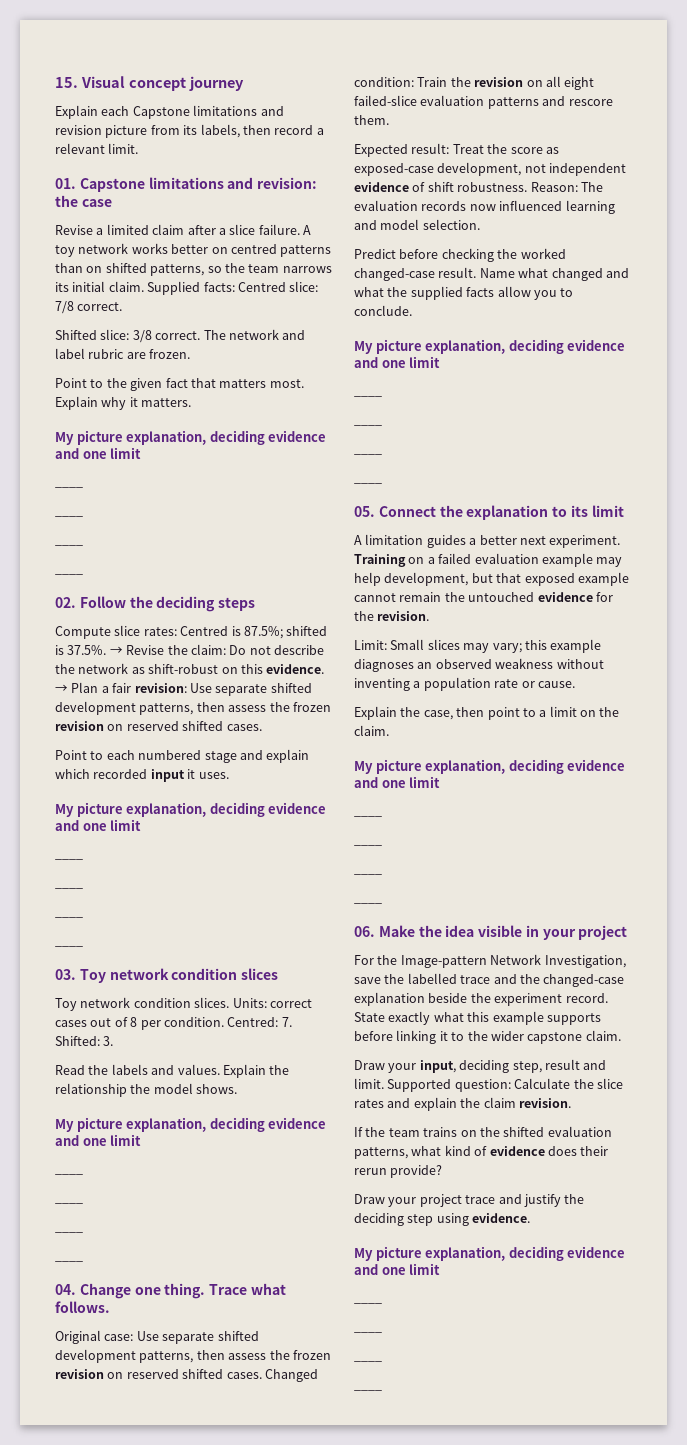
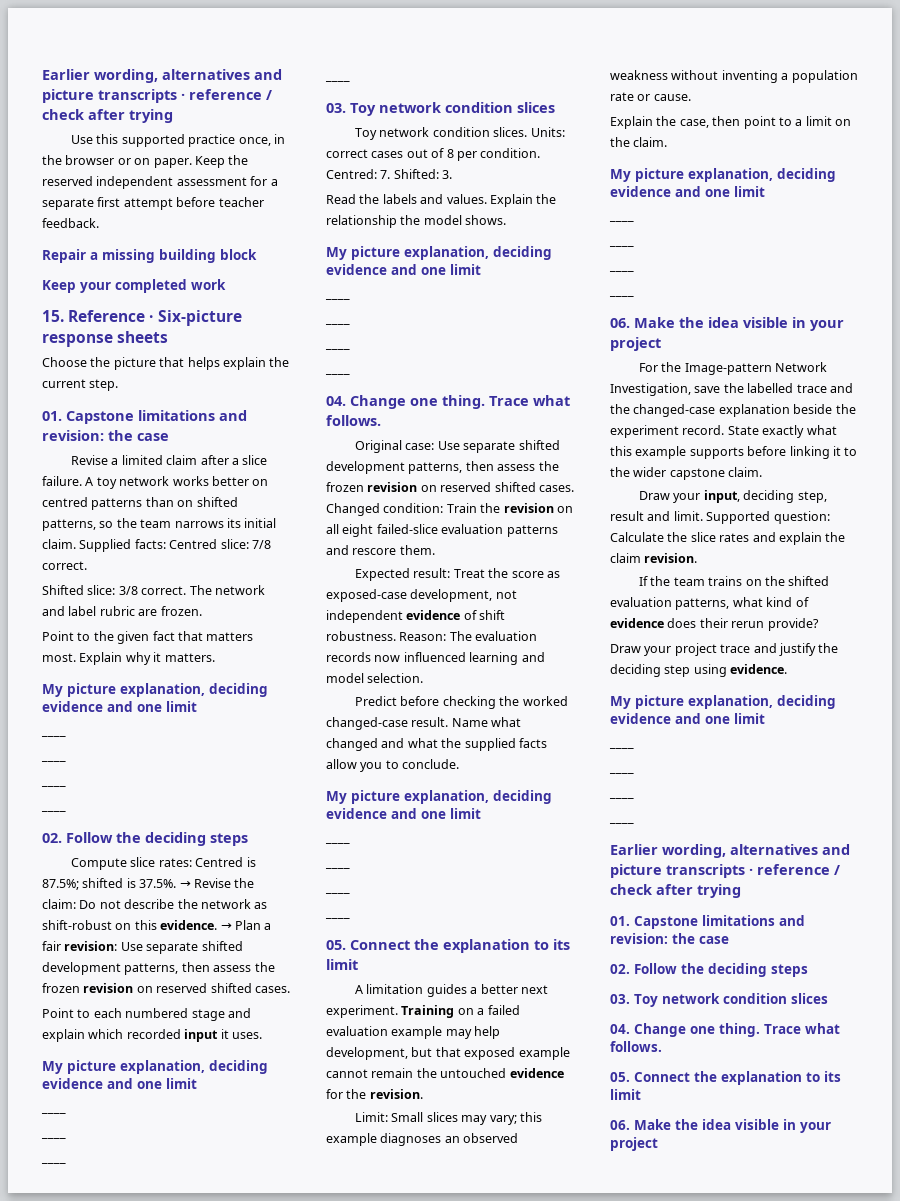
[55,76,244,91] [55,105,284,119] [55,124,324,138] [55,143,139,154] 15. Visual concept journey // Explain each Capstone limitations and revision picture from its labels, then record a relevant limit. -> [42,69,282,83] [42,89,272,103] [42,109,173,123] [71,134,285,147] [42,155,249,168] [42,176,278,189] [42,197,264,210] [42,218,99,228] [42,249,257,263] [42,279,226,293] [42,310,242,326] [42,331,169,347] [42,357,290,370] [42,379,119,391] Earlier wording, alternatives and picture transcripts · reference / check after trying // Use this supported practice once, in the browser or on paper. Keep the reserved independent assessment for a separate first attempt before teacher feedback. // Repair a missing building block // Keep your completed work // 15. Reference · Six-picture response sheets // Choose the picture that helps explain the current step.
(382, 1390) none -> [610,844,850,858] [610,864,840,878] [610,884,741,898] [610,915,805,929] [610,933,729,944] [610,963,808,977] [610,993,828,1007] [610,1023,840,1037] [610,1041,662,1052] [610,1071,841,1085] [610,1089,641,1100] [610,1119,831,1133] [610,1137,658,1151] // Earlier wording, alternatives and picture transcripts · reference / check after trying // 01. Capstone limitations and revision: the case // 02. Follow the deciding steps // 03. Toy network condition slices // 04. Change one thing. Trace what follows. // 05. Connect the explanation to its limit // 06. Make the idea visible in your project

